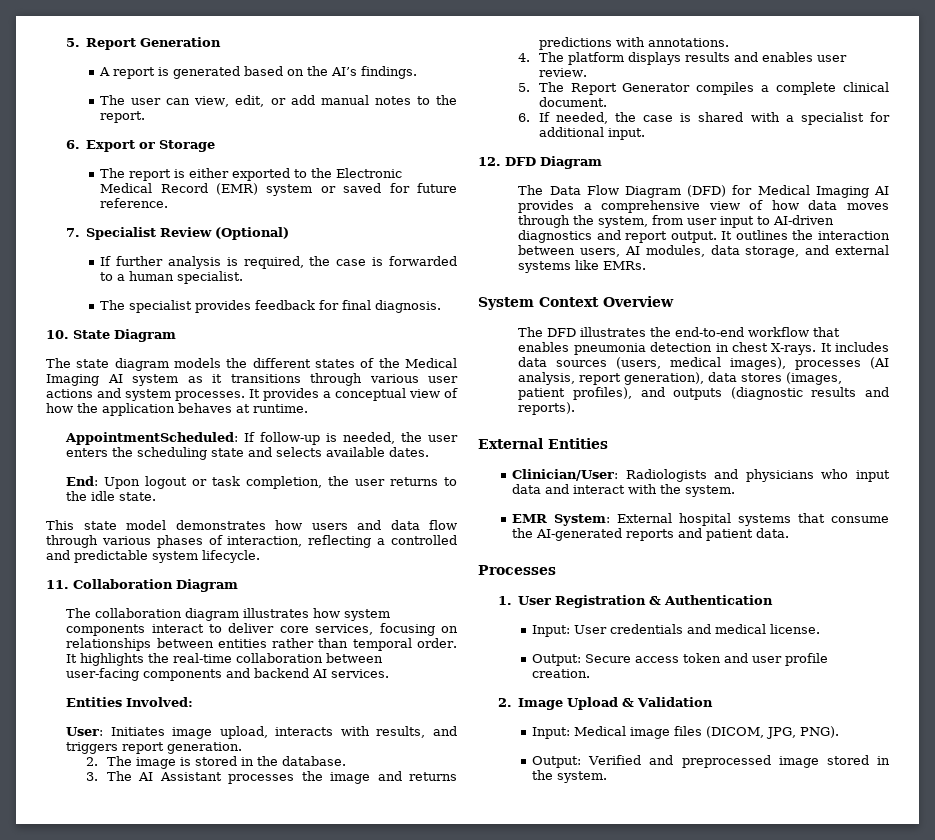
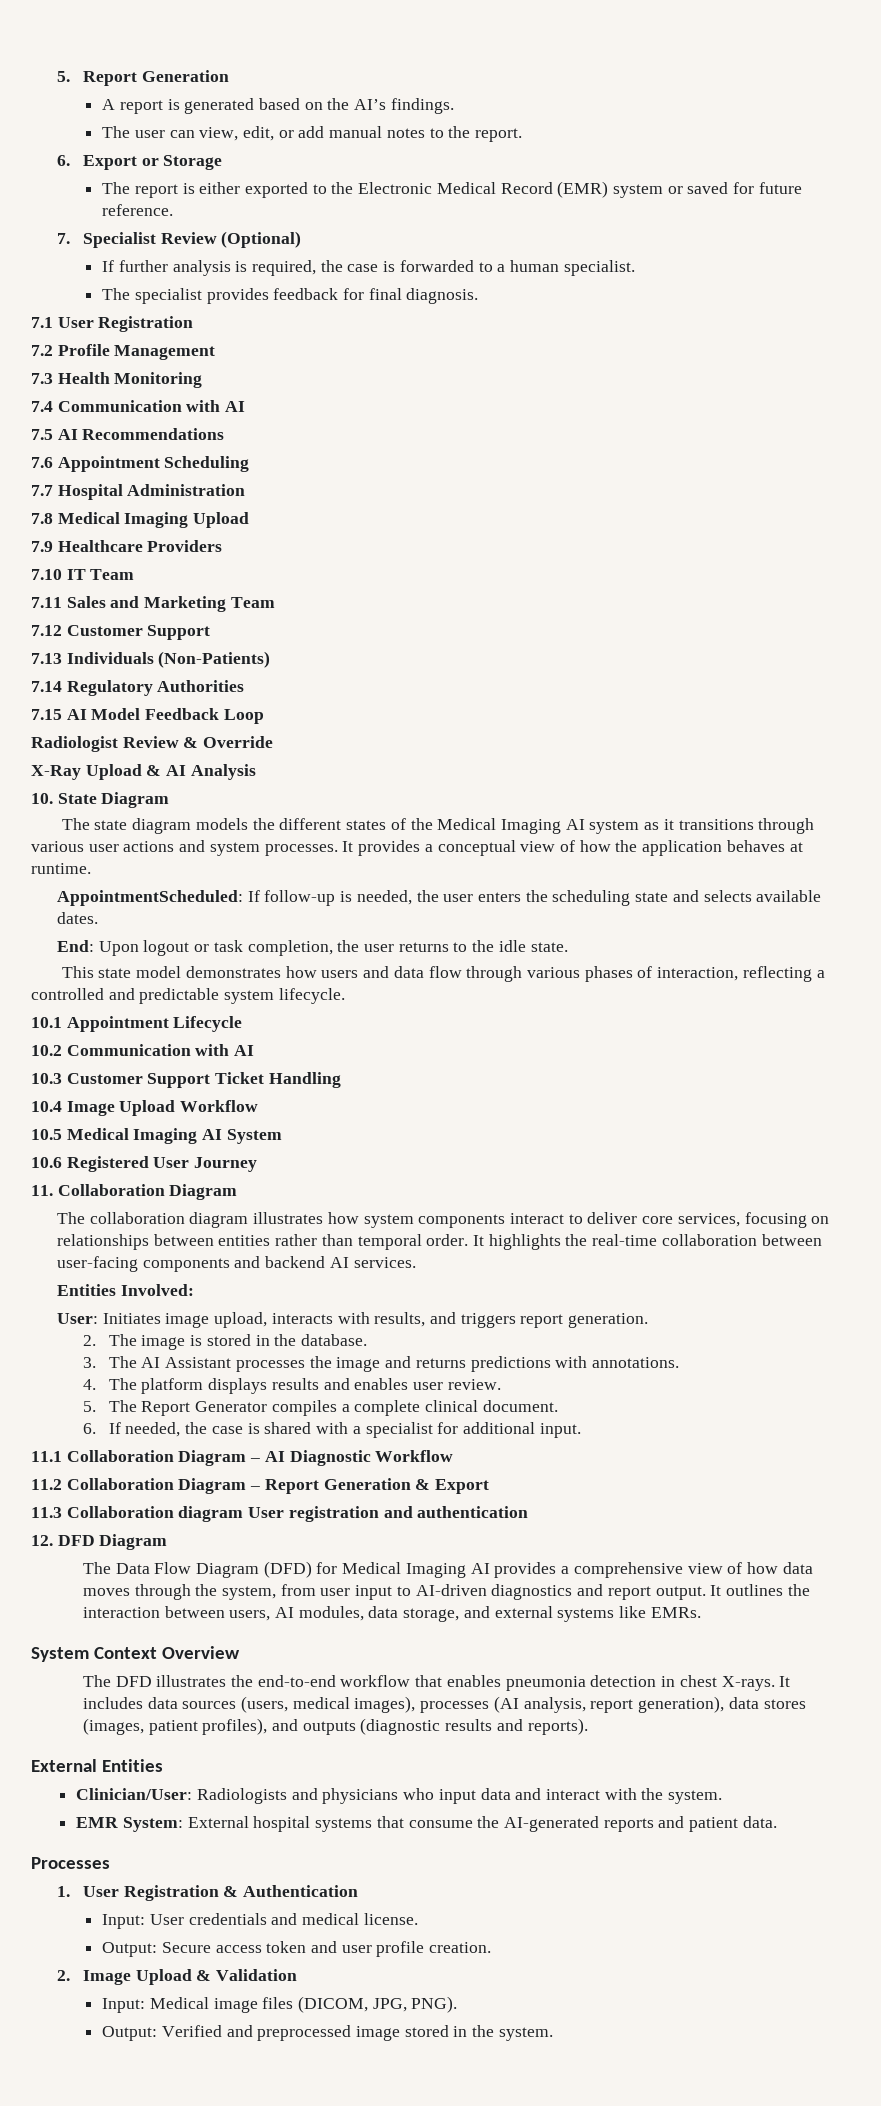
(442, 306) none -> [31,316,194,332] [31,344,216,360] [31,372,203,388] [31,400,246,412] [31,428,225,440] [31,456,250,472] [31,484,246,500] [31,512,250,528] [31,540,223,552] [31,569,135,580] [31,596,275,612] [31,625,211,640] [31,651,271,668] [31,680,245,696] [31,708,264,724] [31,736,274,752] [31,764,256,780] // 7.1 User Registration // 7.2 Profile Management // 7.3 Health Monitoring // 7.4 Communication with AI // 7.5 AI Recommendations // 7.6 Appointment Scheduling // 7.7 Hospital Administration // 7.8 Medical Imaging Upload // 7.9 Healthcare Providers // 7.10 IT Team // 7.11 Sales and Marketing Team // 7.12 Customer Support // 7.13 Individuals (Non-Patients) // 7.14 Regulatory Authorities // 7.15 AI Model Feedback Loop // Radiologist Review & Override // X-Ray Upload & AI Analysis
(260, 556) none -> [31,1016,243,1032] [31,1044,255,1056] [31,1072,341,1088] [31,1100,259,1116] [31,1128,282,1144] [31,1156,258,1172] // 10.1 Appointment Lifecycle // 10.2 Communication with AI // 10.3 Customer Support Ticket Handling // 10.4 Image Upload Workflow // 10.5 Medical Imaging AI System // 10.6 Registered User Journey
(645, 134) none -> [31,1450,454,1466] [31,1478,490,1494] [31,1506,529,1522] // 11.1 Collaboration Diagram – AI Diagnostic Workflow // 11.2 Collaboration Diagram – Report Generation & Export // 11.3 Collaboration diagram User registration and authentication

